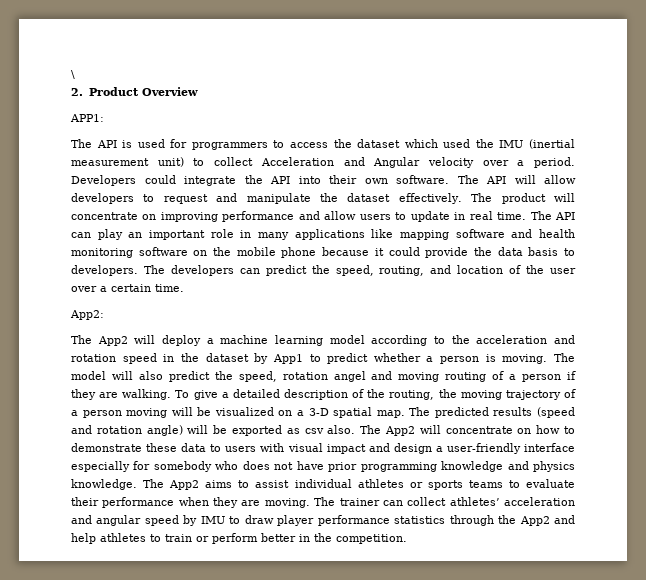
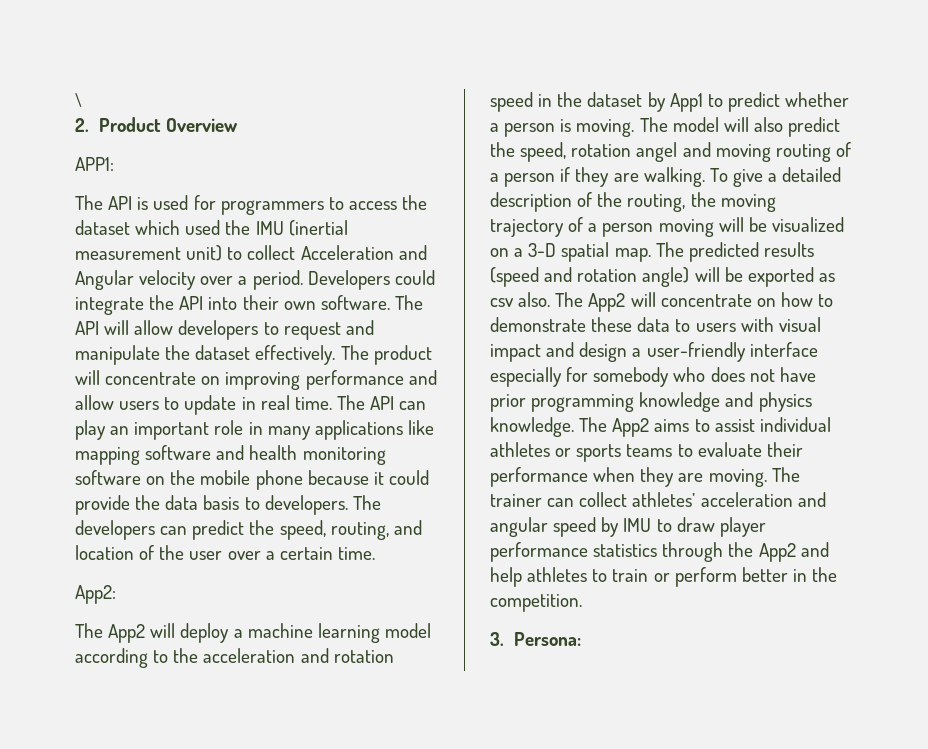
(407, 539) none -> [490,632,581,646] // 3. Persona:

